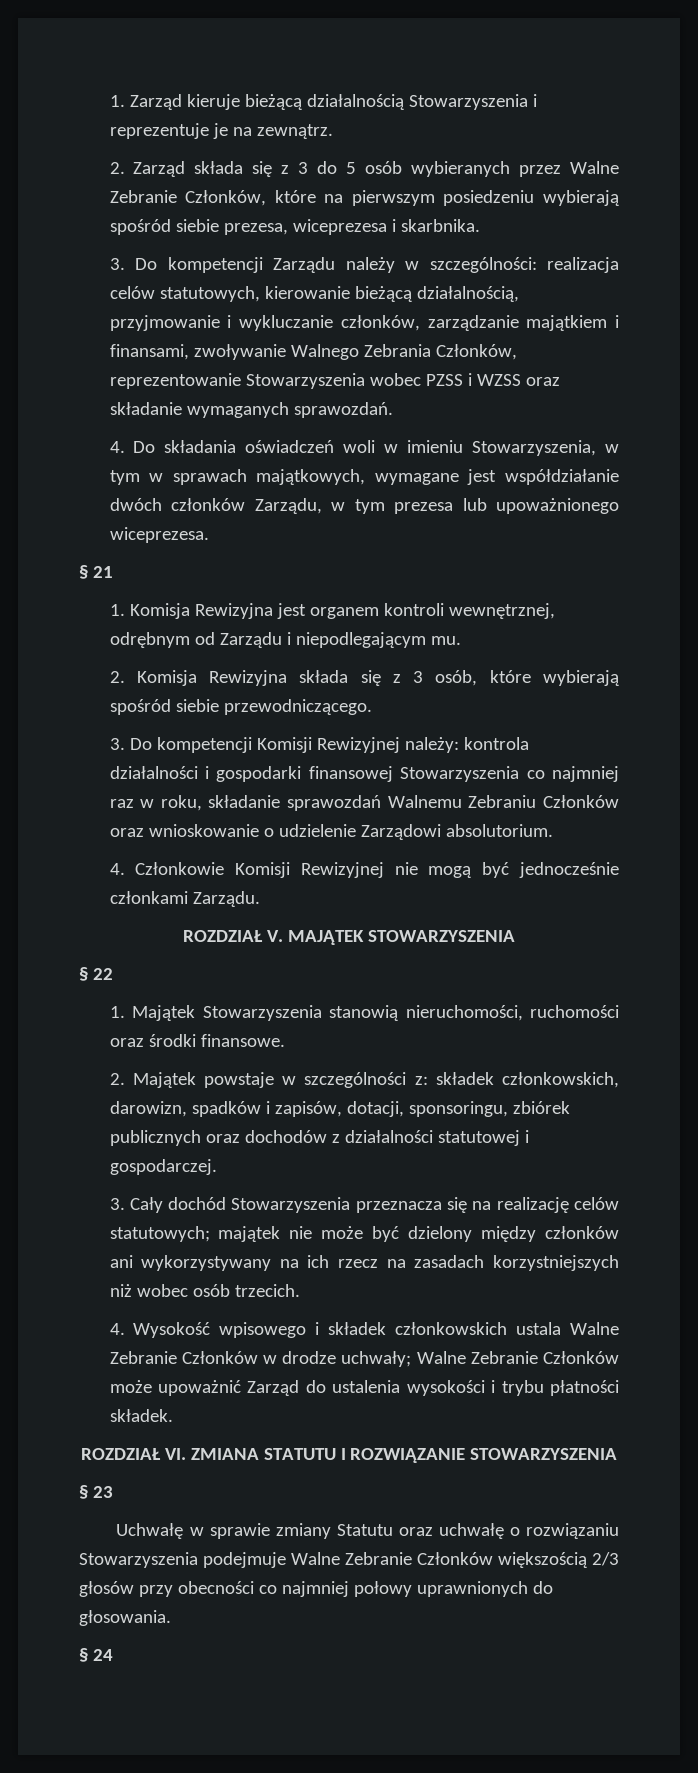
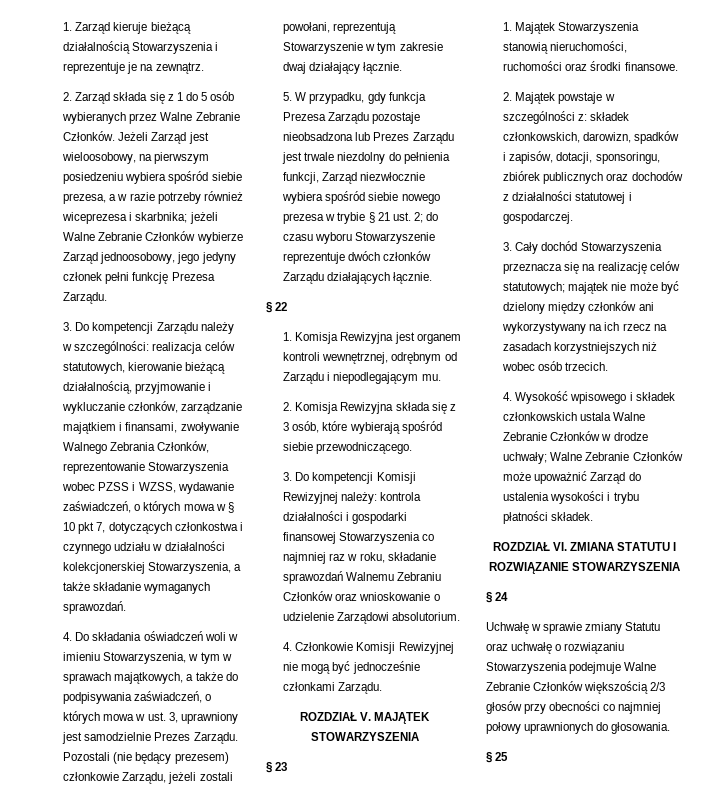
[298,162,309,174] 3 -> [176,92,183,101] 1
[185,190,316,206] Członków, które -> [63,131,209,144] [62,152,137,164] Członków. Jeżeli Zarząd jest wieloosobowy,
[543,190,619,206] wybierają -> [125,172,167,184] wybiera
[292,219,480,235] wiceprezesa i skarbnika. -> [109,191,243,204] [62,212,218,224] [63,231,243,244] [63,252,236,264] [63,272,215,284] [63,292,108,304] a w razie potrzeby również wiceprezesa i skarbnika; jeżeli Walne Zebranie Członków wybierze Zarząd jednoosobowy, jego jedyny członek pełni funkcję Prezesa Zarządu.
[476,374,560,386] WZSS oraz -> [138,482,234,494] [63,501,234,514] [63,522,243,534] [63,541,225,554] [63,562,242,574] [63,582,91,591] WZSS, wydawanie zaświadczeń, o których mowa w § 10 pkt 7, dotyczących członkostwa i czynnego udziału w działalności kolekcjonerskiej Stowarzyszenia, a także
[374,469,619,485] [109,498,619,514] [109,527,209,543] [79,565,113,579] wymagane jest współdziałanie dwóch członków Zarządu, w tym prezesa lub upoważnionego wiceprezesa. // § 21 -> [186,672,238,681] [63,691,212,704] [63,711,238,724] [62,732,238,744] [63,752,229,764] [63,772,233,784] [283,22,397,34] [283,42,443,54] [283,62,403,74] [283,92,426,104] [283,112,421,124] [283,132,454,144] [282,152,450,164] [283,172,426,184] [282,191,440,204] [283,212,438,224] [283,232,436,244] [283,251,432,264] [283,272,433,284] [266,302,288,313] a także do podpisywania zaświadczeń, o których mowa w ust. 3, uprawniony jest samodzielnie Prezes Zarządu. Pozostali (nie będący prezesem) członkowie Zarządu, jeżeli zostali powołani, reprezentują Stowarzyszenie w tym zakresie dwaj działający łącznie. // 5. W przypadku, gdy funkcja Prezesa Zarządu pozostaje nieobsadzona lub Prezes Zarządu jest trwale niezdolny do pełnienia funkcji, Zarząd niezwłocznie wybiera spośród siebie nowego prezesa w trybie § 21 ust. 2; do czasu wyboru Stowarzyszenie reprezentuje dwóch członków Zarządu działających łącznie. // § 22
[92,968,113,980] 22 -> [275,762,288,771] 23
[92,1486,113,1498] 23 -> [495,592,509,601] 24
[92,1649,113,1661] 24 -> [495,752,509,761] 25

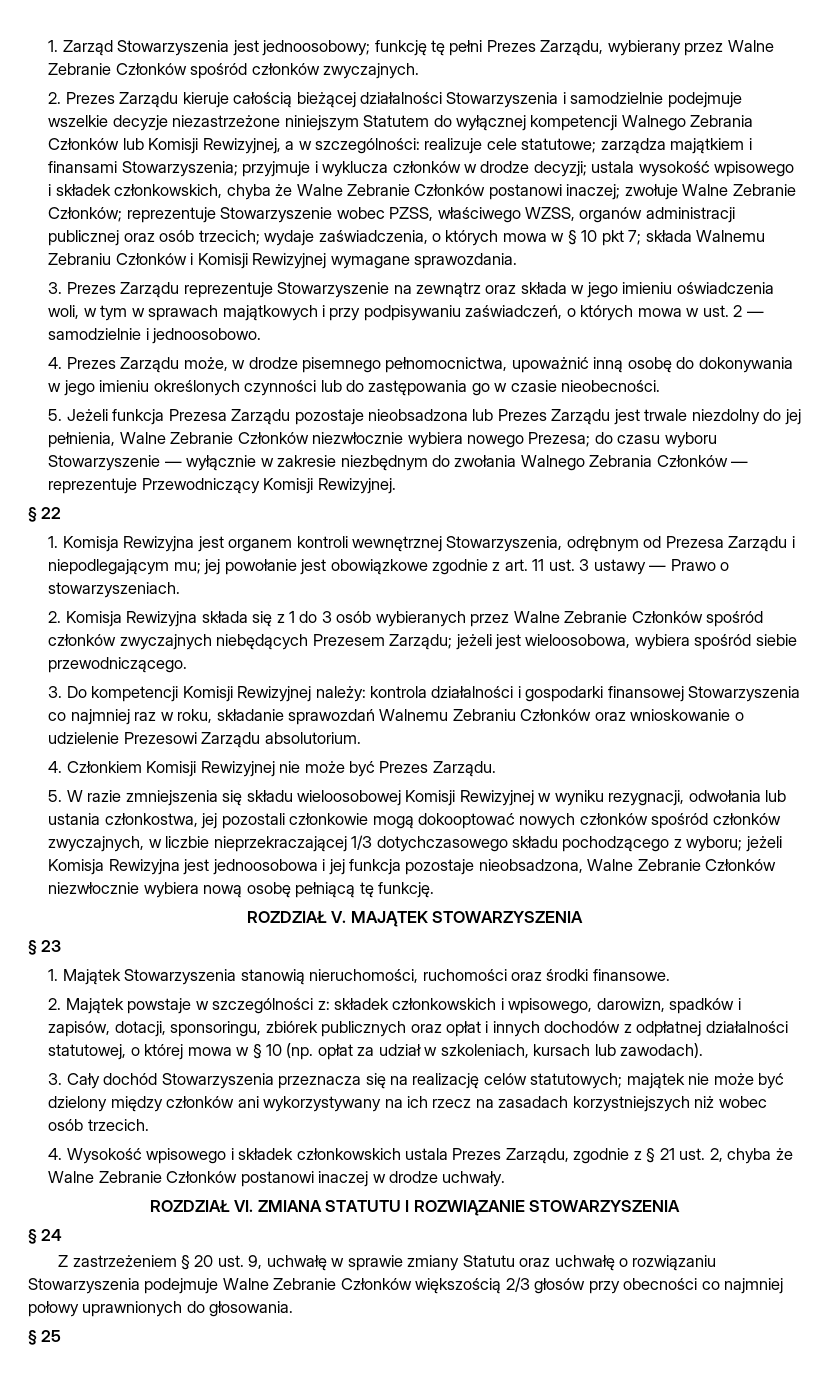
[113,22,191,34] [63,41,219,54] [63,62,204,74] [63,91,235,104] [62,112,240,124] [63,131,209,144] [62,152,210,164] [63,171,242,184] [63,191,243,204] [62,212,218,224] [63,231,243,244] [63,252,236,264] [63,272,215,284] [63,292,108,304] [63,322,234,334] [62,341,235,354] [63,362,226,374] [63,381,212,394] [62,401,243,414] [63,422,239,434] [63,441,210,454] [63,462,230,474] [62,482,234,494] [63,501,132,513] kieruje bieżącą działalnością Stowarzyszenia i reprezentuje je na zewnątrz. // 2. Zarząd składa się z 1 do 5 osób wybieranych przez Walne Zebranie Członków. Jeżeli Zarząd jest wieloosobowy, na pierwszym posiedzeniu wybiera spośród siebie prezesa, a w razie potrzeby również wiceprezesa i skarbnika; jeżeli Walne Zebranie Członków wybierze Zarząd jednoosobowy, jego jedyny członek pełni funkcję Prezesa Zarządu. // 3. Do kompetencji Zarządu należy w szczególności: realizacja celów statutowych, kierowanie bieżącą działalnością, przyjmowanie i wykluczanie członków, zarządzanie majątkiem i finansami, zwoływanie Walnego Zebrania Członków, reprezentowanie Stowarzyszenia wobec PZSS i WZSS, wydawanie zaświadczeń, -> [117,40,774,56] [48,63,420,79] [48,92,742,108] [48,115,754,131] [48,138,752,154] [48,161,795,177] [48,184,796,200] [48,207,735,223] [48,230,428,246] Stowarzyszenia jest jednoosobowy; funkcję tę pełni Prezes Zarządu, wybierany przez Walne Zebranie Członków spośród członków zwyczajnych. // 2. Prezes Zarządu kieruje całością bieżącej działalności Stowarzyszenia i samodzielnie podejmuje wszelkie decyzje niezastrzeżone niniejszym Statutem do wyłącznej kompetencji Walnego Zebrania Członków lub Komisji Rewizyjnej, a w szczególności: realizuje cele statutowe; zarządza majątkiem i finansami Stowarzyszenia; przyjmuje i wyklucza członków w drodze decyzji; ustala wysokość wpisowego i składek członkowskich, chyba że Walne Zebranie Członków postanowi inaczej; zwołuje Walne Zebranie Członków; reprezentuje Stowarzyszenie wobec PZSS, właściwego WZSS, organów administracji publicznej oraz osób trzecich; wydaje zaświadczenia,
[96,522,243,534] [63,541,225,554] [63,562,242,574] [63,582,211,594] [63,601,127,614] [63,631,238,641] [63,652,232,664] [63,672,238,684] [63,692,133,704] 7, dotyczących członkostwa i czynnego udziału w działalności kolekcjonerskiej Stowarzyszenia, a także składanie wymaganych sprawozdań. // 4. Do składania oświadczeń woli w imieniu Stowarzyszenia, w tym w sprawach majątkowych, a także do podpisywania -> [628,230,766,245] [48,253,517,269] [48,282,774,298] [48,305,461,321] 7; składa Walnemu Zebraniu Członków i Komisji Rewizyjnej wymagane sprawozdania. // 3. Prezes Zarządu reprezentuje Stowarzyszenie na zewnątrz oraz składa w jego imieniu oświadczenia woli, w tym w sprawach majątkowych i przy podpisywaniu
[168,712,238,724] [62,732,238,744] [63,752,229,764] [63,772,233,784] [283,22,397,34] [283,42,443,54] [283,62,403,74] [283,92,386,104] 3, uprawniony jest samodzielnie Prezes Zarządu. Pozostali (nie będący prezesem) członkowie Zarządu, jeżeli zostali powołani, reprezentują Stowarzyszenie w tym zakresie dwaj działający łącznie. // 5. W przypadku, gdy -> [733,305,764,317] [48,328,262,344] [48,357,793,373] [48,380,661,396] [48,409,108,421] 2 — samodzielnie i jednoosobowo. // 4. Prezes Zarządu może, w drodze pisemnego pełnomocnictwa, upoważnić inną osobę do dokonywania w jego imieniu określonych czynności lub do zastępowania go w czasie nieobecności. // 5. Jeżeli
[403,152,450,164] [283,172,426,184] [282,191,440,204] [283,212,438,224] [283,232,436,244] [283,251,432,264] [283,272,433,284] pełnienia funkcji, Zarząd niezwłocznie wybiera spośród siebie nowego prezesa w trybie § 21 ust. 2; do czasu wyboru Stowarzyszenie reprezentuje dwóch członków Zarządu działających łącznie. -> [784,409,801,425] [48,432,717,448] [48,455,749,471] [48,478,396,494] jej pełnienia, Walne Zebranie Członków niezwłocznie wybiera nowego Prezesa; do czasu wyboru Stowarzyszenie — wyłącznie w zakresie niezbędnym do zwołania Walnego Zebrania Członków — reprezentuje Przewodniczący Komisji Rewizyjnej.
[322,352,389,364] wewnętrznej, -> [351,536,563,552] wewnętrznej Stowarzyszenia,
(457, 356) none -> [665,536,724,548] Prezesa
[421,374,441,381] mu. -> [173,559,730,575] [48,582,181,598] mu; jej powołanie jest obowiązkowe zgodnie z art. 11 ust. 3 ustawy — Prawo o stowarzyszeniach.
[283,421,400,434] 3 osób, które wybierają -> [288,611,764,627] [48,634,690,650] 1 do 3 osób wybieranych przez Walne Zebranie Członków spośród członków zwyczajnych niebędących Prezesem Zarządu; jeżeli jest wieloosobowa, wybiera
[337,612,390,624] Zarządowi -> [123,732,261,748] Prezesowi Zarządu
[295,642,354,651] Członkowie -> [66,761,142,773] Członkiem
[301,661,420,674] [283,682,383,694] mogą być jednocześnie członkami Zarządu. -> [304,761,496,777] [48,790,787,806] [48,813,781,829] [48,835,782,852] [48,859,777,875] [48,882,434,898] może być Prezes Zarządu. // 5. W razie zmniejszenia się składu wieloosobowej Komisji Rewizyjnej w wyniku rezygnacji, odwołania lub ustania członkostwa, jej pozostali członkowie mogą dokooptować nowych członków spośród członków zwyczajnych, w liczbie nieprzekraczającej 1/3 dotychczasowego składu pochodzącego z wyboru; jeżeli Komisja Rewizyjna jest jednoosobowa i jej funkcja pozostaje nieobsadzona, Walne Zebranie Członków niezwłocznie wybiera nową osobę pełniącą tę funkcję.
[503,132,581,143] członkowskich, -> [392,998,593,1014] członkowskich i wpisowego,
[631,171,683,181] [503,191,632,204] [503,212,574,224] dochodów z działalności statutowej i gospodarczej. -> [445,1021,788,1037] [48,1043,704,1060] opłat i innych dochodów z odpłatnej działalności statutowej, o której mowa w § 10 (np. opłat za udział w szkoleniach, kursach lub zawodach).
[613,412,646,421] [503,431,648,441] [503,451,683,464] [503,471,641,484] [503,491,639,504] [503,511,594,524] Walne Zebranie Członków w drodze uchwały; Walne Zebranie Członków może upoważnić Zarząd do ustalenia wysokości i trybu płatności składek. -> [452,1148,793,1164] [48,1171,506,1187] Prezes Zarządu, zgodnie z § 21 ust. 2, chyba że Walne Zebranie Członków postanowi inaczej w drodze uchwały.
[486,622,529,634] Uchwałę -> [58,1255,327,1271] Z zastrzeżeniem § 20 ust. 9, uchwałę

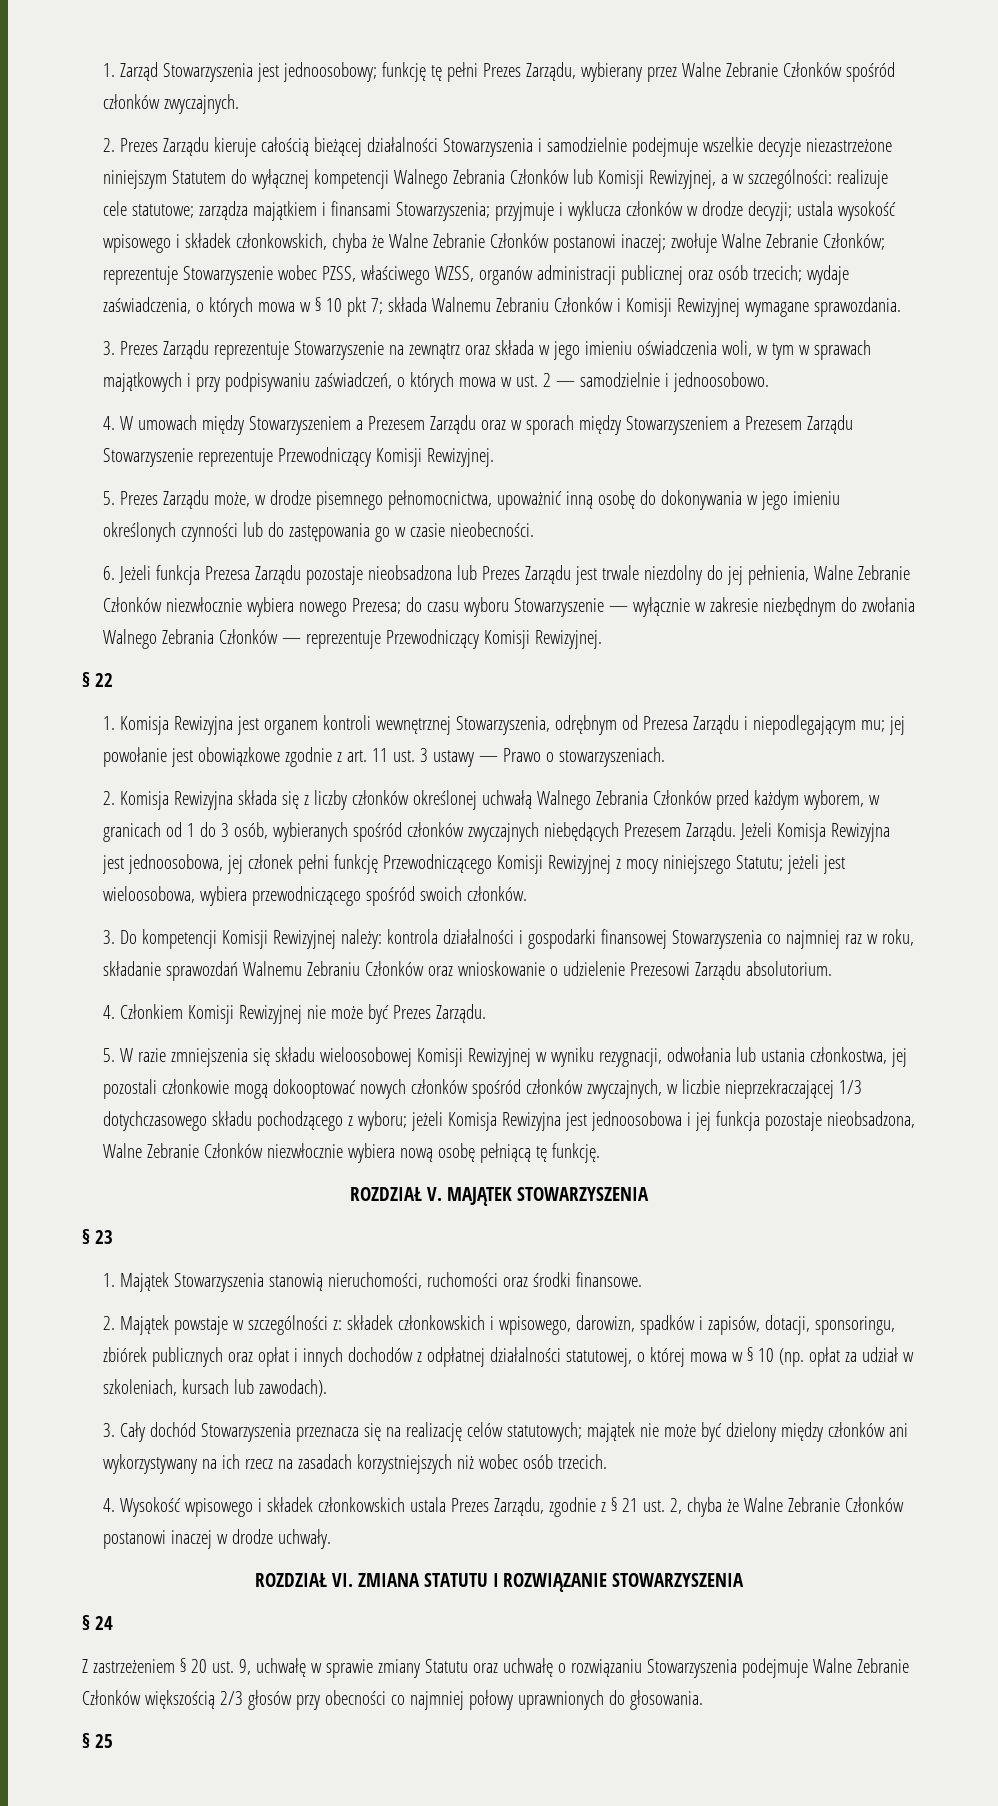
(63, 363) none -> [120,415,854,435] [103,447,495,467] [103,491,116,505] W umowach między Stowarzyszeniem a Prezesem Zarządu oraz w sporach między Stowarzyszeniem a Prezesem Zarządu Stowarzyszenie reprezentuje Przewodniczący Komisji Rewizyjnej. // 5.
[48,409,63,421] 5. -> [103,566,116,580] 6.
[288,611,703,627] 1 do 3 osób wybieranych przez Walne Zebranie Członków -> [314,790,881,810] [103,822,349,842] liczby członków określonej uchwałą Walnego Zebrania Członków przed każdym wyborem, w granicach od 1 do 3 osób, wybieranych
[389,634,797,650] [48,657,188,673] Zarządu; jeżeli jest wieloosobowa, wybiera spośród siebie przewodniczącego. -> [686,822,891,842] [102,854,846,874] [103,886,528,906] Zarządu. Jeżeli Komisja Rewizyjna jest jednoosobowa, jej członek pełni funkcję Przewodniczącego Komisji Rewizyjnej z mocy niniejszego Statutu; jeżeli jest wieloosobowa, wybiera przewodniczącego spośród swoich członków.

